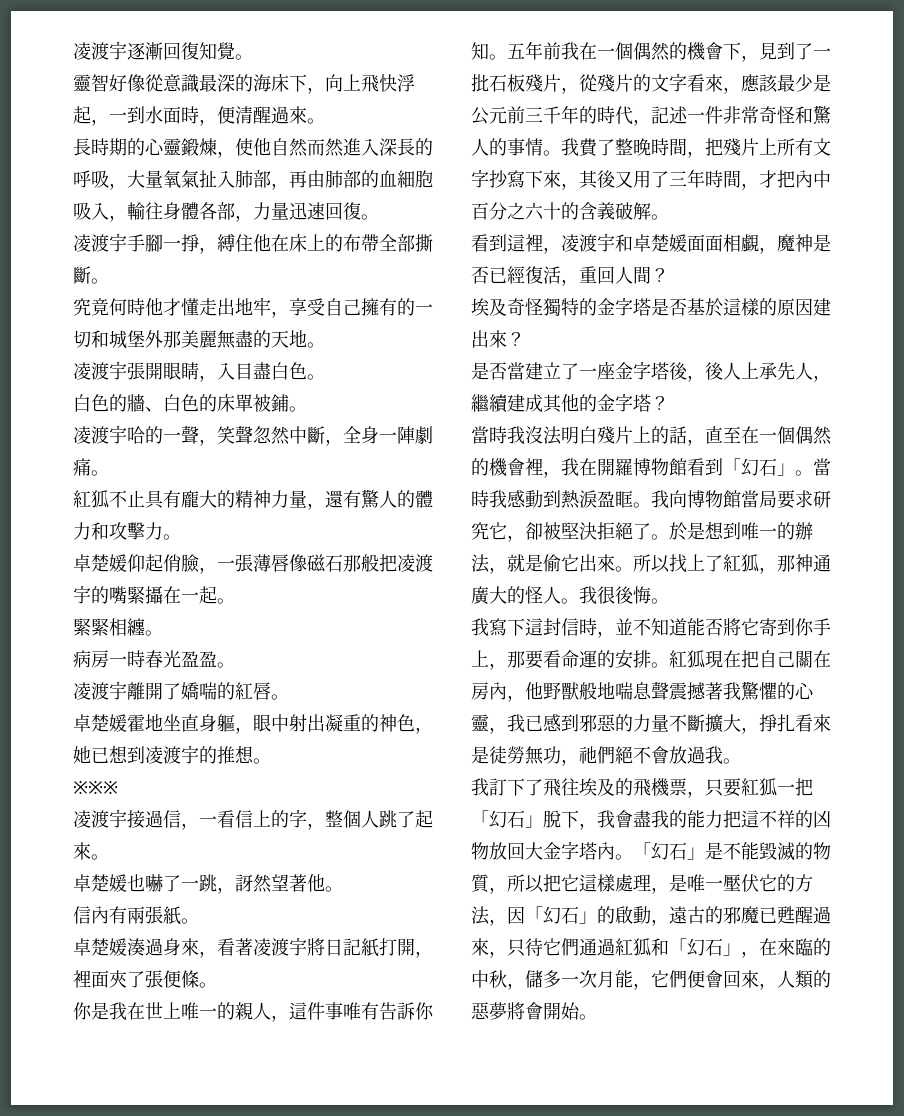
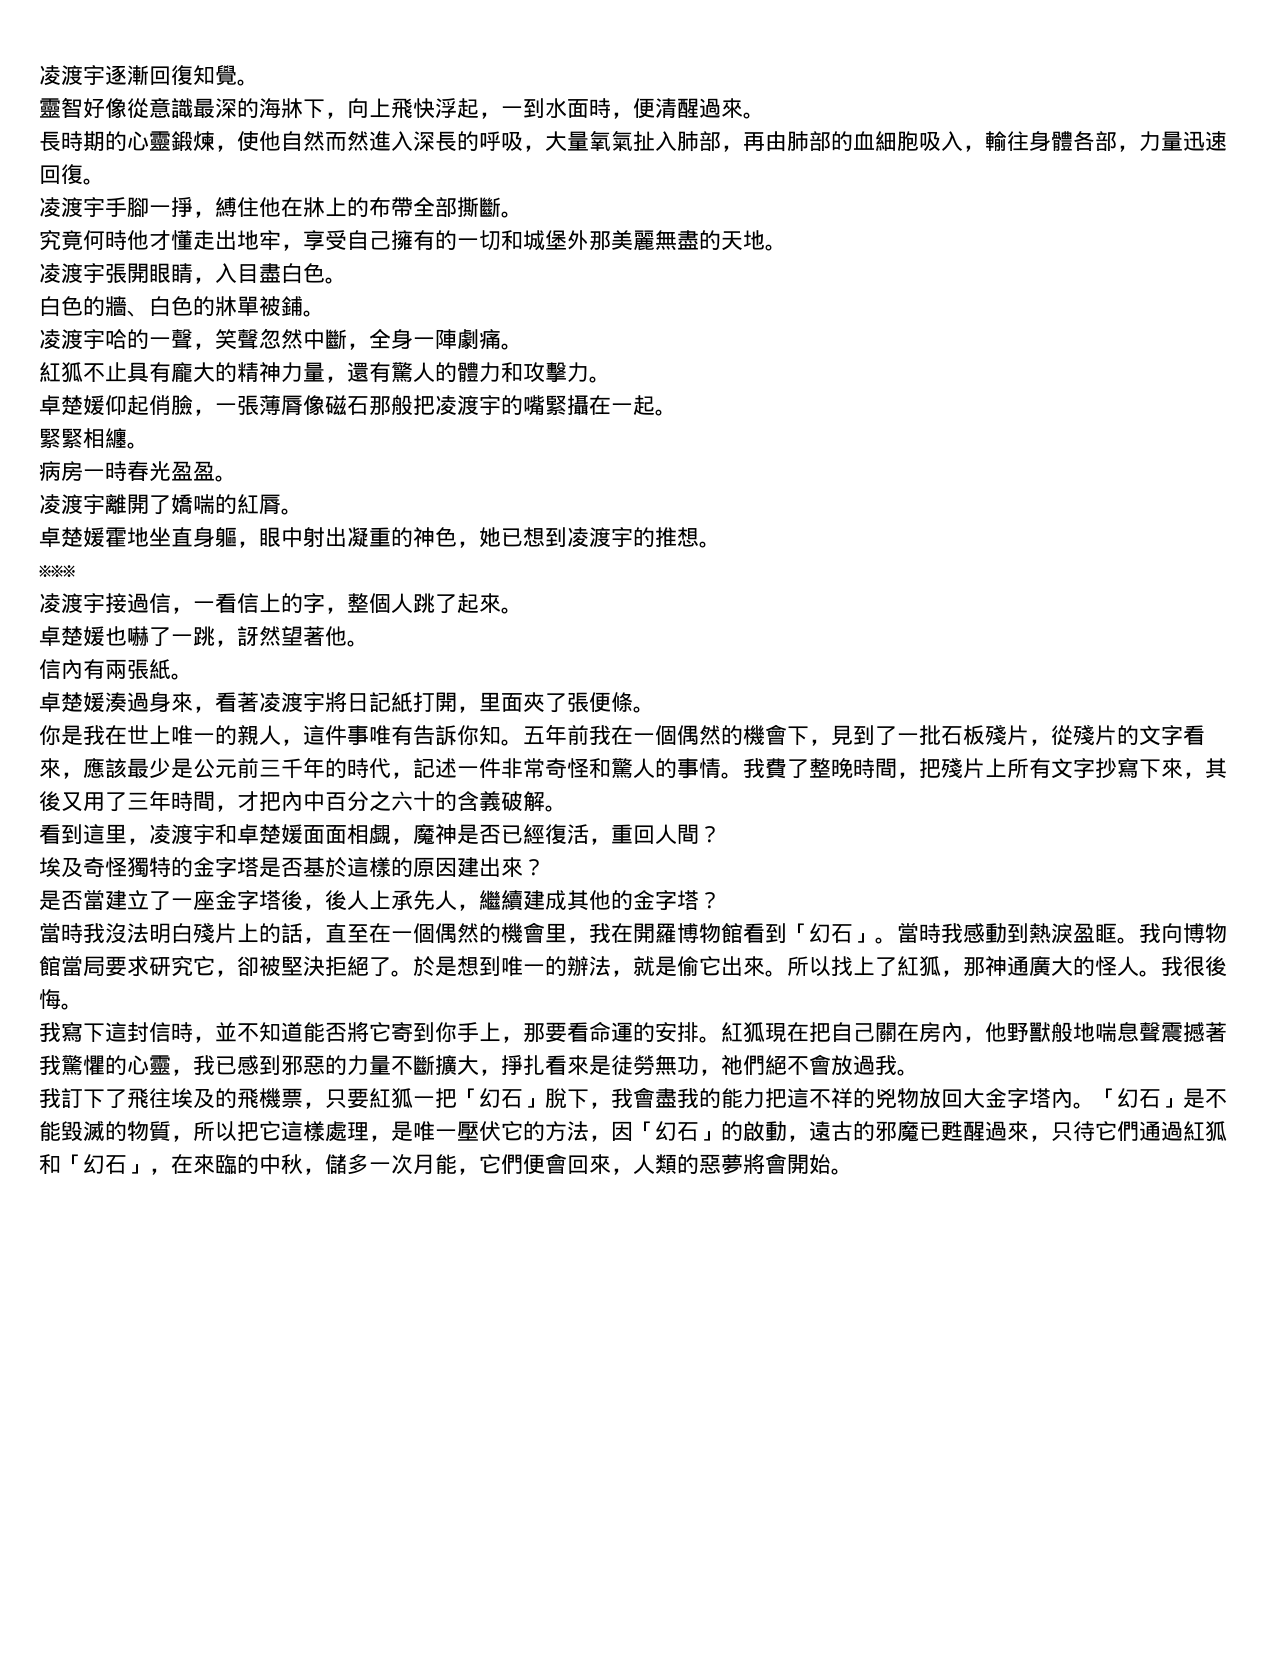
[271,73,289,92] 床 -> [281,98,303,119] 牀
[289,233,307,252] 床 -> [303,197,325,218] 牀
[217,393,235,412] 床 -> [215,296,237,317] 牀
[271,554,289,572] 唇 -> [281,395,303,416] 脣
[253,682,271,700] 唇 -> [259,494,281,515] 脣
[73,970,91,988] 裡 -> [479,692,501,712] 里
[525,234,543,252] 裡 -> [105,824,127,844] 里
[525,458,543,476] 裡 -> [545,923,567,943] 里
[813,810,831,828] 凶 -> [875,1088,897,1108] 兇

